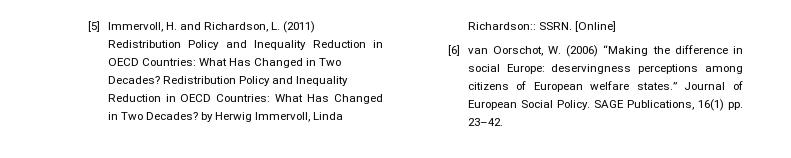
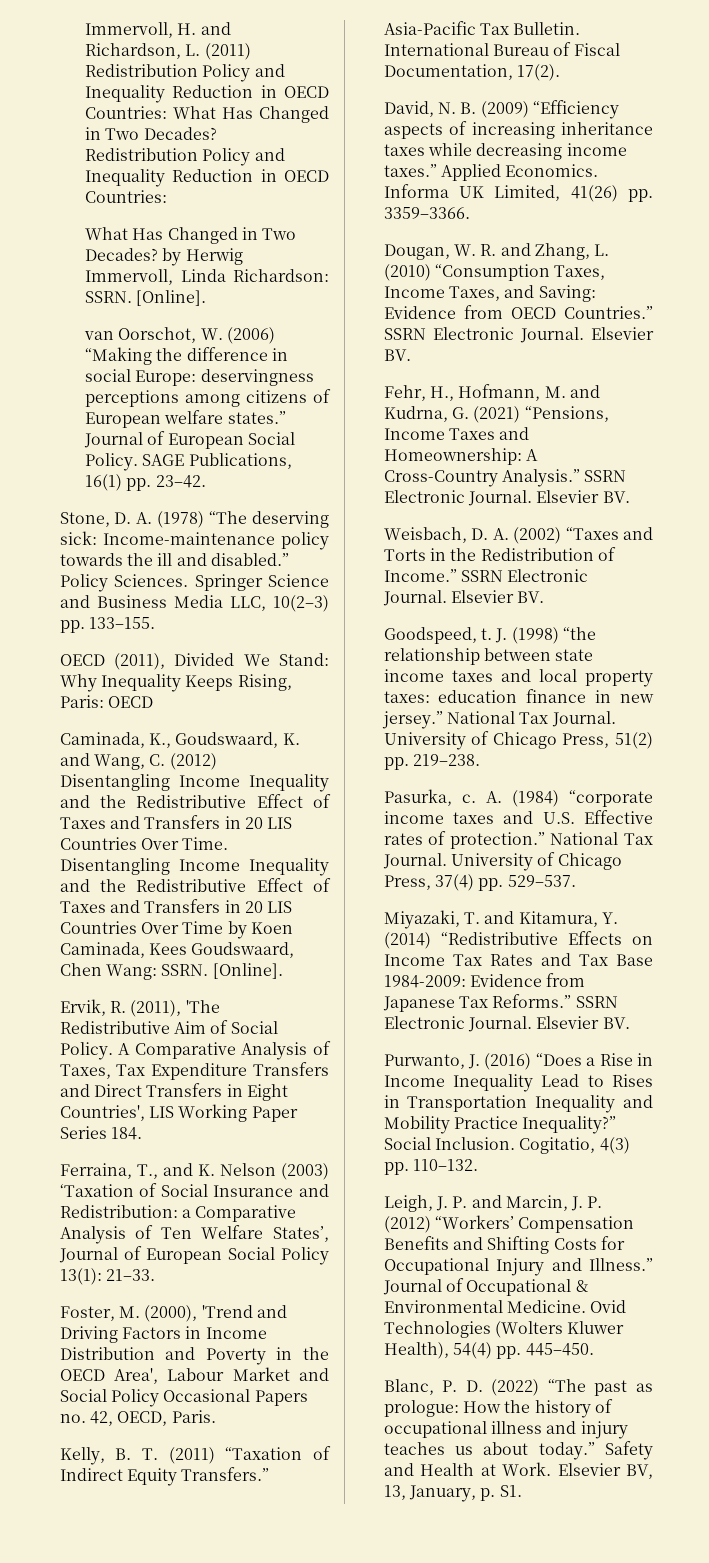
[87,21,100,32] [5] -> (85, 30) none
(271, 98) none -> (168, 196) //
[467,21,616,32] [447,45,460,56] Richardson:: SSRN. [Online] // [6] -> [233,269,329,282] [85,290,207,306] Richardson: SSRN. [Online]. //
(503, 122) none -> [59,511,329,528] [59,531,329,550] [59,553,289,566] [59,574,329,592] [59,595,329,612] [59,617,155,633] [59,653,329,670] [59,674,292,692] [59,695,153,708] [59,732,300,748] [59,753,217,770] [59,774,329,792] [59,794,331,808] [59,815,293,829] [59,837,229,850] [59,858,329,876] [59,878,331,892] [59,899,293,913] [59,921,293,939] [59,942,295,958] [59,963,283,980] [59,999,220,1017] [59,1020,278,1034] [59,1041,331,1060] [59,1062,329,1080] [59,1083,288,1101] [59,1104,298,1122] [59,1126,142,1140] [59,1163,329,1180] [59,1183,329,1197] [59,1205,297,1222] [59,1225,329,1244] [58,1246,329,1265] [59,1268,155,1285] [59,1305,287,1322] [59,1326,267,1343] [59,1347,329,1365] [59,1367,329,1384] [59,1389,308,1407] [59,1410,216,1426] [59,1446,331,1465] [59,1467,270,1486] [383,21,581,35] [383,42,620,56] [383,64,560,81] [383,100,619,119] [383,121,653,139] [383,143,627,160] [383,164,599,181] [383,184,653,202] [383,207,470,219] [383,243,610,260] [383,264,606,281] [383,285,596,302] [383,305,653,319] [383,327,654,343] [383,349,411,361] [383,384,600,401] [383,406,609,423] [383,427,530,440] [383,448,538,465] [383,469,627,487] [383,490,630,506] [383,527,653,544] [383,547,616,561] [383,569,589,582] [382,590,545,606] [383,627,596,644] [383,648,594,665] [383,669,653,687] [383,689,654,703] [381,711,616,729] [383,731,653,750] [383,754,480,770] [383,789,653,807] [383,810,653,824] [383,831,653,849] [382,852,622,871] [383,874,576,891] [383,910,618,929] [383,931,653,949] [383,953,653,966] [383,973,586,988] [382,994,618,1012] [383,1016,630,1032] [383,1053,653,1070] [383,1074,653,1092] [383,1095,653,1113] [383,1116,617,1134] [383,1137,630,1154] [383,1159,478,1175] [383,1195,603,1212] [383,1215,635,1233] [383,1236,625,1254] [383,1258,653,1276] [382,1278,588,1296] [383,1300,627,1313] [383,1321,625,1338] [383,1342,594,1359] [383,1379,653,1396] [383,1399,613,1418] [383,1421,628,1439] [383,1441,653,1460] [383,1462,653,1479] [383,1485,522,1502] // Stone, D. A. (1978) “The deserving sick: Income-maintenance policy towards the ill and disabled.” Policy Sciences. Springer Science and Business Media LLC, 10(2–3) pp. 133–155. // OECD (2011), Divided We Stand: Why Inequality Keeps Rising, Paris: OECD // Caminada, K., Goudswaard, K. and Wang, C. (2012) Disentangling Income Inequality and the Redistributive Effect of Taxes and Transfers in 20 LIS Countries Over Time. Disentangling Income Inequality and the Redistributive Effect of Taxes and Transfers in 20 LIS Countries Over Time by Koen Caminada, Kees Goudswaard, Chen Wang: SSRN. [Online]. // Ervik, R. (2011), 'The Redistributive Aim of Social Policy. A Comparative Analysis of Taxes, Tax Expenditure Transfers and Direct Transfers in Eight Countries', LIS Working Paper Series 184. // Ferraina, T., and K. Nelson (2003) ‘Taxation of Social Insurance and Redistribution: a Comparative Analysis of Ten Welfare States’, Journal of European Social Policy 13(1): 21–33. // Foster, M. (2000), 'Trend and Driving Factors in Income Distribution and Poverty in the OECD Area', Labour Market and Social Policy Occasional Papers no. 42, OECD, Paris. // Kelly, B. T. (2011) “Taxation of Indirect Equity Transfers.” Asia-Pacific Tax Bulletin. International Bureau of Fiscal Documentation, 17(2). // David, N. B. (2009) “Efficiency aspects of increasing inheritance taxes while decreasing income taxes.” Applied Economics. Informa UK Limited, 41(26) pp. 3359–3366. // Dougan, W. R. and Zhang, L. (2010) “Consumption Taxes, Income Taxes, and Saving: Evidence from OECD Countries.” SSRN Electronic Journal. Elsevier BV. // Fehr, H., Hofmann, M. and Kudrna, G. (2021) “Pensions, Income Taxes and Homeownership: A Cross-Country Analysis.” SSRN Electronic Journal. Elsevier BV. // Weisbach, D. A. (2002) “Taxes and Torts in the Redistribution of Income.” SSRN Electronic Journal. Elsevier BV. // Goodspeed, t. J. (1998) “the relationship between state income taxes and local property taxes: education finance in new jersey.” National Tax Journal. University of Chicago Press, 51(2) pp. 219–238. // Pasurka, c. A. (1984) “corporate income taxes and U.S. Effective rates of protection.” National Tax Journal. University of Chicago Press, 37(4) pp. 529–537. // Miyazaki, T. and Kitamura, Y. (2014) “Redistributive Effects on Income Tax Rates and Tax Base 1984-2009: Evidence from Japanese Tax Reforms.” SSRN Electronic Journal. Elsevier BV. // Purwanto, J. (2016) “Does a Rise in Income Inequality Lead to Rises in Transportation Inequality and Mobility Practice Inequality?” Social Inclusion. Cogitatio, 4(3) pp. 110–132. // Leigh, J. P. and Marcin, J. P. (2012) “Workers’ Compensation Benefits and Shifting Costs for Occupational Injury and Illness.” Journal of Occupational & Environmental Medicine. Ovid Technologies (Wolters Kluwer Health), 54(4) pp. 445–450. // Blanc, P. D. (2022) “The past as prologue: How the history of occupational illness and injury teaches us about today.” Safety and Health at Work. Elsevier BV, 13, January, p. S1.

